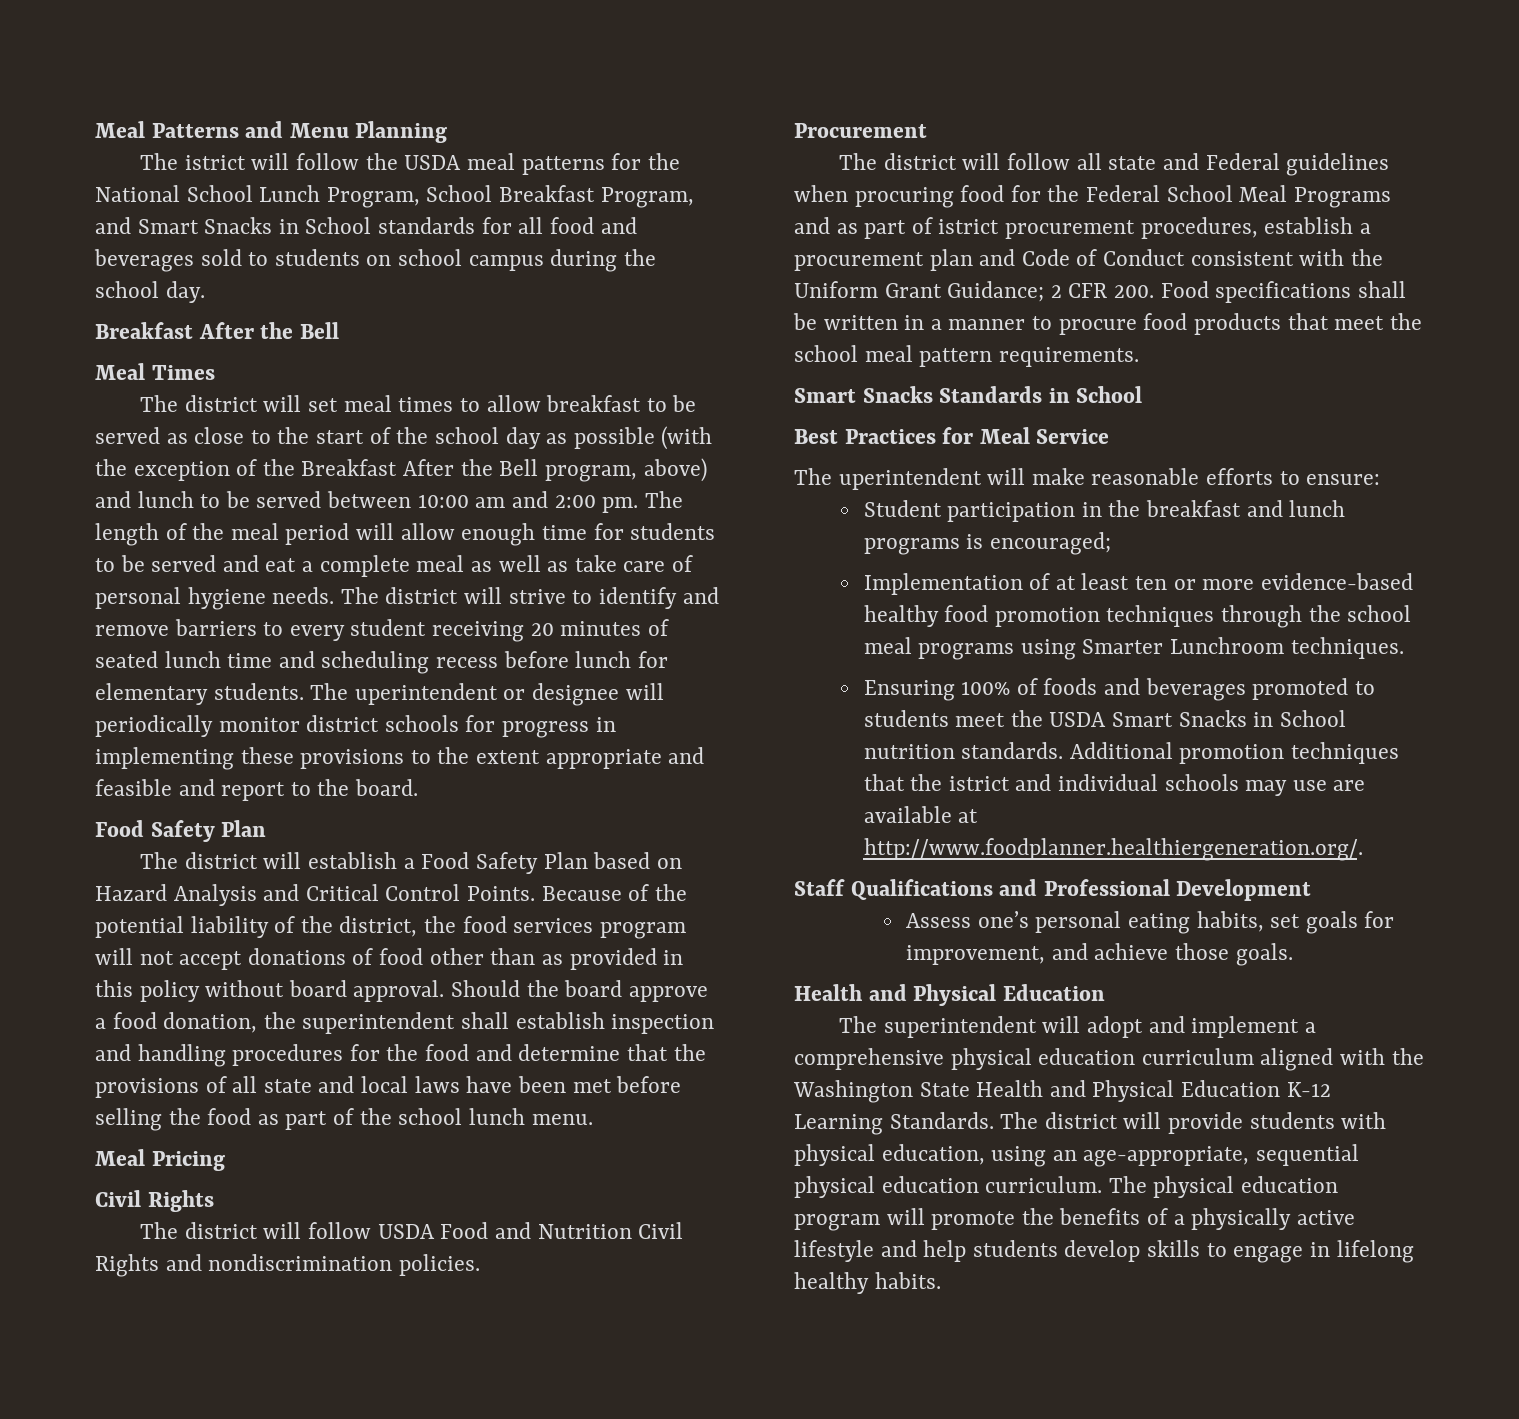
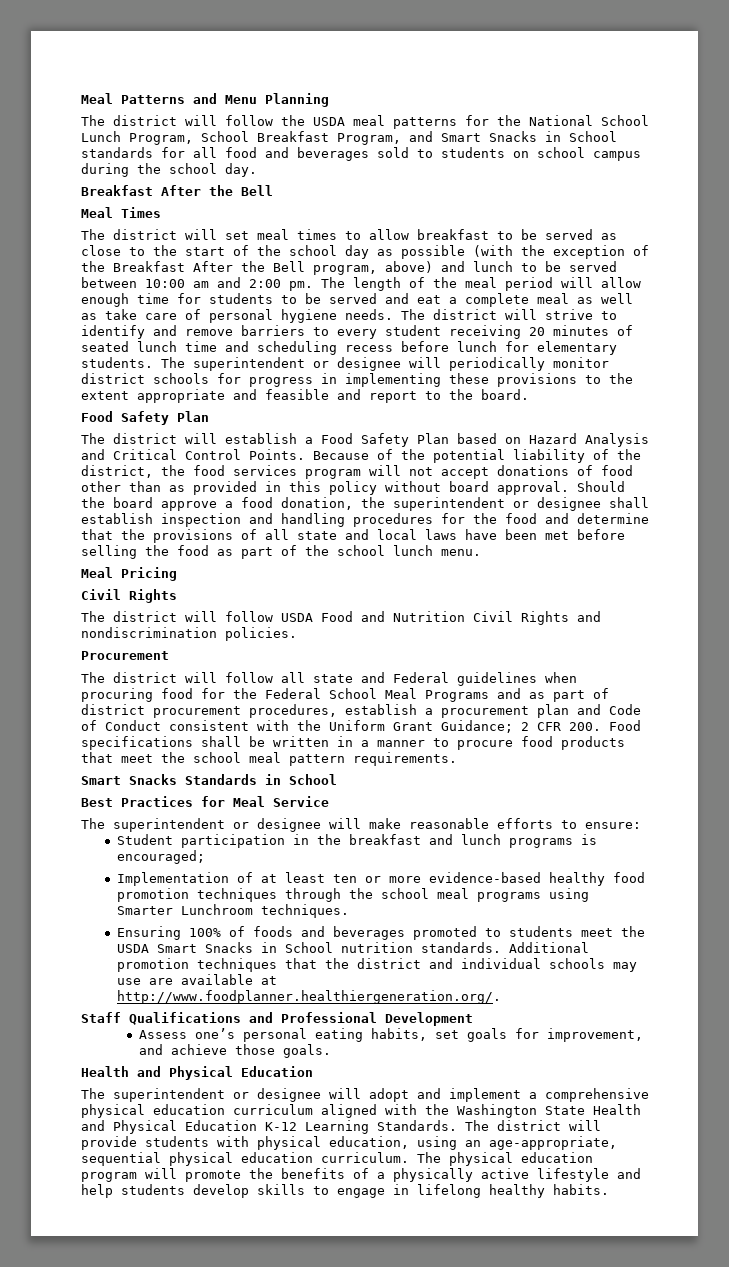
[184,155,246,170] istrict -> [113,115,177,126] district
[354,683,498,705] uperintendent -> [193,357,305,371] superintendent
(456, 1023) none -> [513,497,601,511] or designee
[938,219,1000,234] istrict -> [81,704,145,715] district
[838,468,982,490] uperintendent -> [113,818,321,832] superintendent or designee
[948,776,1010,791] istrict -> [356,958,421,969] district
(1037, 1027) none -> [233,1088,321,1102] or designee

